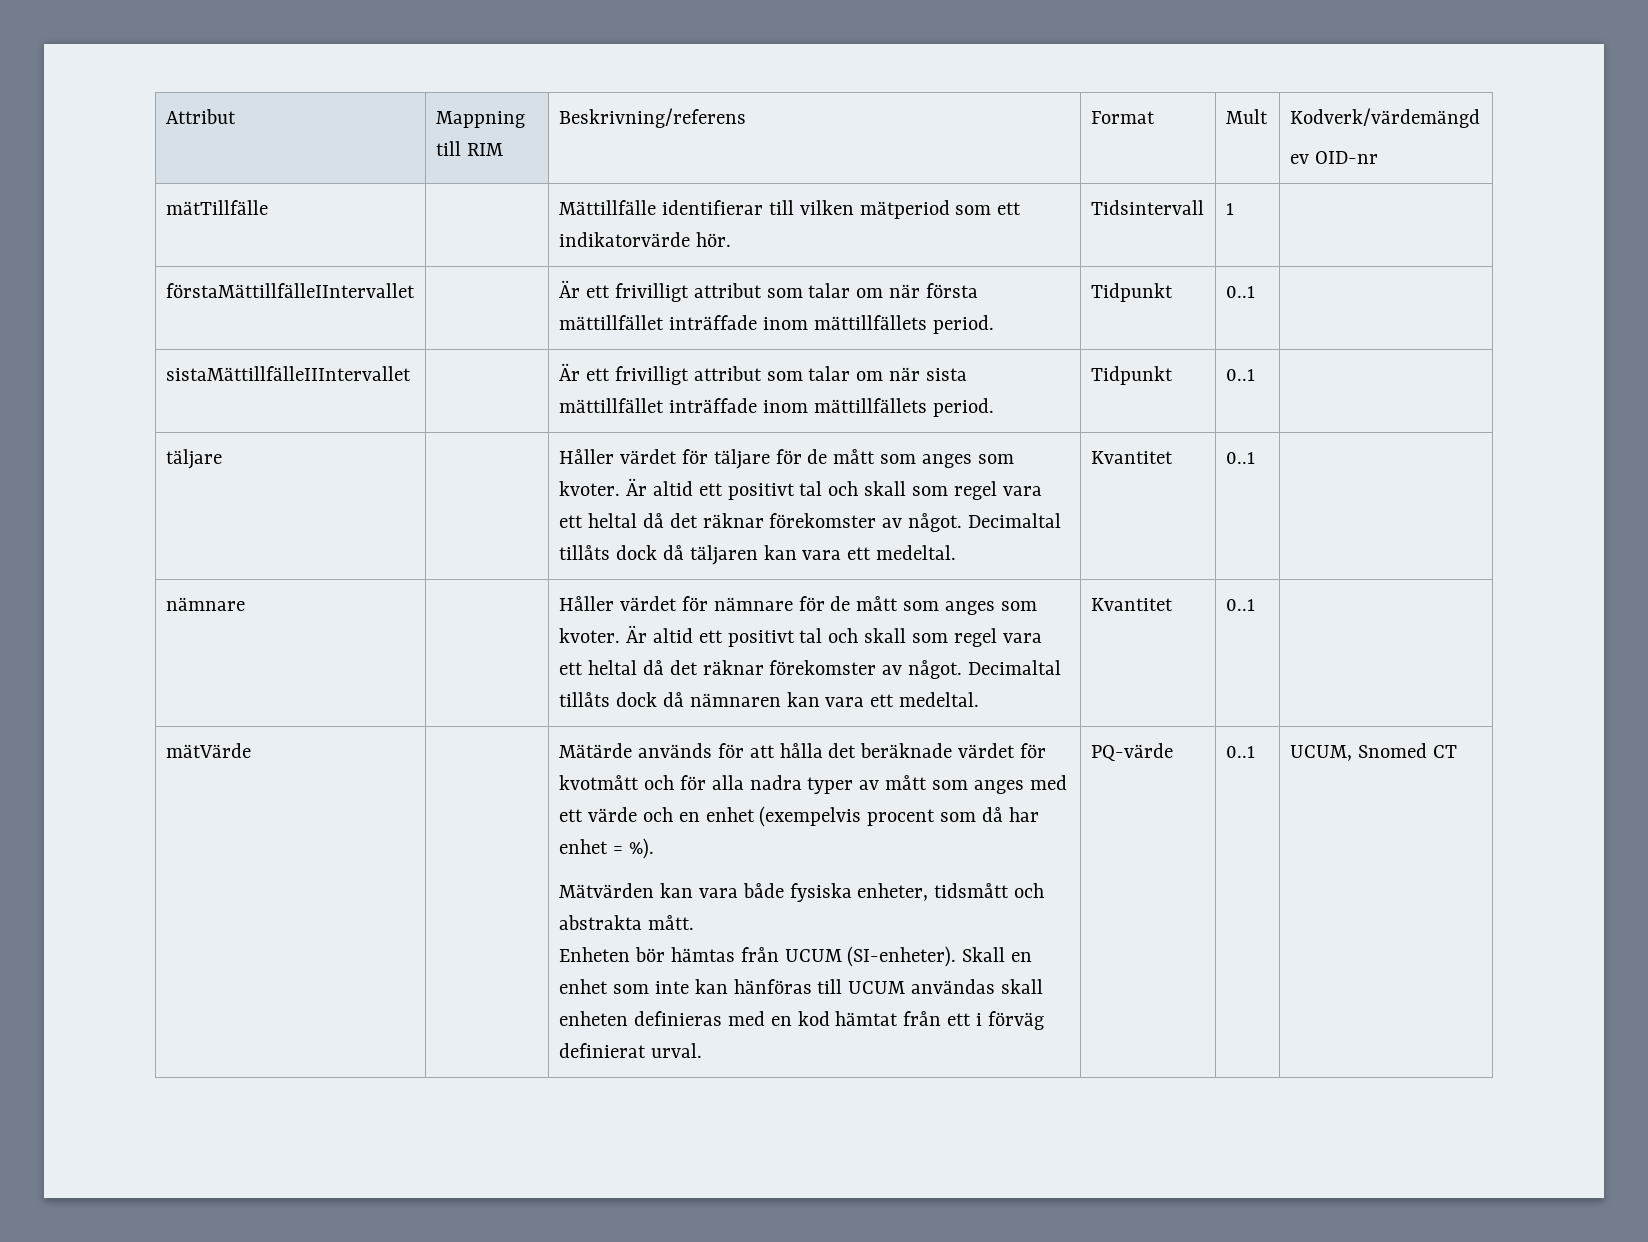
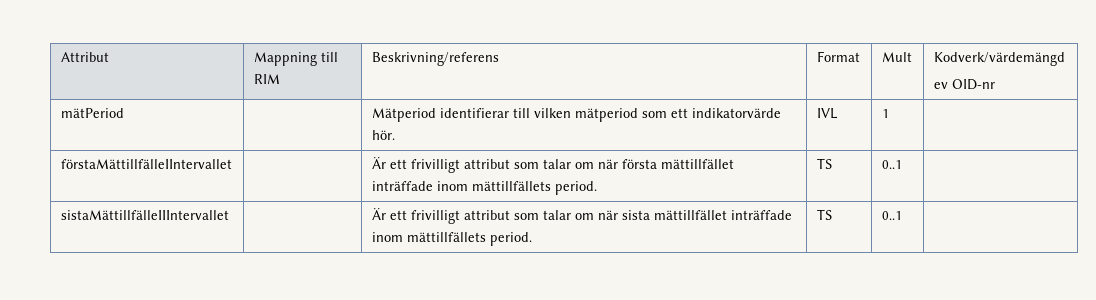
[165,200,268,215] [558,200,656,215] mätTillfälle | | Mättillfälle -> [60,108,124,118] [371,108,436,122] mätPeriod | | Mätperiod
[1090,200,1204,215] Tidsintervall -> [816,108,837,119] IVL
[1090,283,1173,302] Tidpunkt -> [816,158,832,169] TS
[1090,366,1173,385] [1225,369,1255,381] [165,449,222,469] [558,449,1015,469] [558,478,1043,500] [558,513,1062,532] [558,545,957,565] [1090,451,1173,464] [1225,452,1255,464] [165,597,245,611] [558,596,1038,615] [558,625,1043,647] [558,660,1062,679] [558,692,980,707] [1090,598,1173,611] [1225,599,1255,611] [165,743,251,758] [558,743,1047,758] [558,775,1068,794] [558,806,1040,827] [558,838,654,859] [558,883,1045,902] [558,915,694,930] [558,946,1033,967] [558,979,1044,994] [558,1011,1045,1030] [558,1043,702,1058] [1090,743,1173,761] [1225,746,1255,758] [1289,743,1457,761] Tidpunkt | 0..1 | // täljare | | Håller värdet för täljare för de mått som anges som kvoter. Är altid ett positivt tal och skall som regel vara ett heltal då det räknar förekomster av något. Decimaltal tillåts dock då täljaren kan vara ett medeltal. | Kvantitet | 0..1 | // nämnare | | Håller värdet för nämnare för de mått som anges som kvoter. Är altid ett positivt tal och skall som regel vara ett heltal då det räknar förekomster av något. Decimaltal tillåts dock då nämnaren kan vara ett medeltal. | Kvantitet | 0..1 | // mätVärde | | Mätärde används för att hålla det beräknade värdet för kvotmått och för alla nadra typer av mått som anges med ett värde och en enhet (exempelvis procent som då har enhet = %). // Mätvärden kan vara både fysiska enheter, tidsmått och abstrakta mått. // Enheten bör hämtas från UCUM (SI-enheter). Skall en enhet som inte kan hänföras till UCUM användas skall enheten definieras med en kod hämtat från ett i förväg definierat urval. | PQ-värde | 0..1 | UCUM, Snomed CT -> [816,209,832,220] [881,211,902,220] TS | 0..1 |

